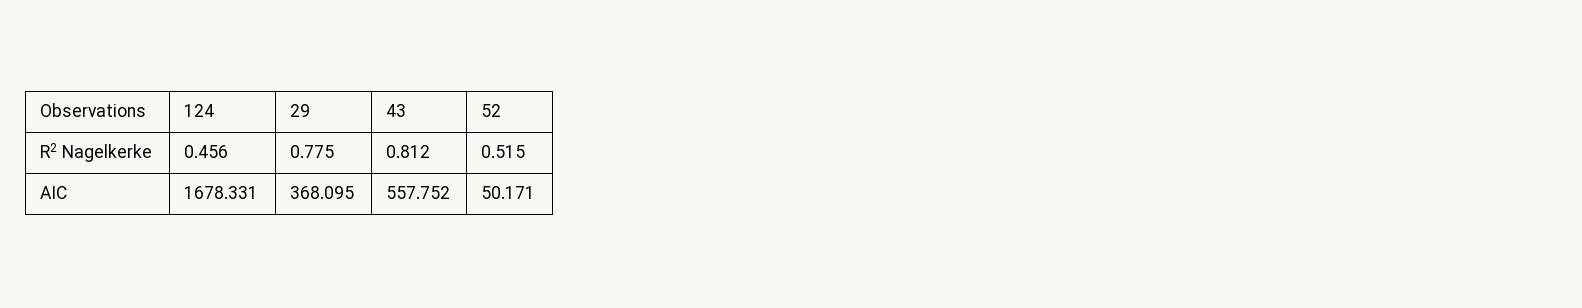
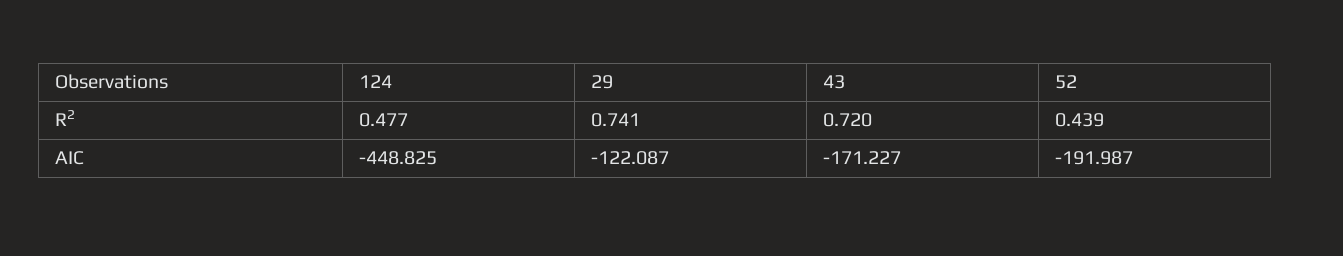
[62,144,153,162] [184,145,229,158] [290,145,335,158] [386,145,431,158] [481,145,526,158] [40,186,68,199] [184,186,259,199] [290,186,355,199] [386,186,451,199] [481,186,536,199] Nagelkerke | 0.456 | 0.775 | 0.812 | 0.515 // AIC | 1678.331 | 368.095 | 557.752 | 50.171 -> [358,113,408,127] [590,113,640,127] [822,113,872,127] [1054,113,1104,127] [54,151,84,165] [358,151,437,165] [590,151,669,165] [822,151,901,164] [1054,151,1133,165] | 0.477 | 0.741 | 0.720 | 0.439 // AIC | -448.825 | -122.087 | -171.227 | -191.987

